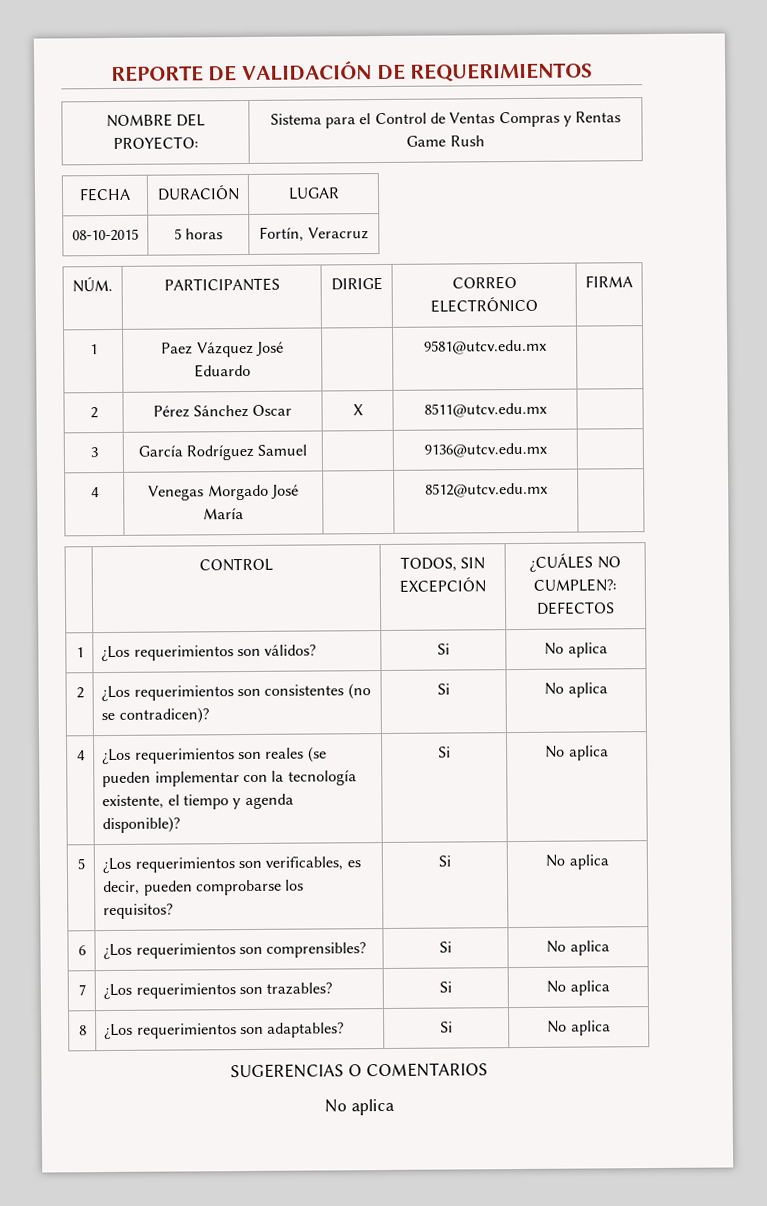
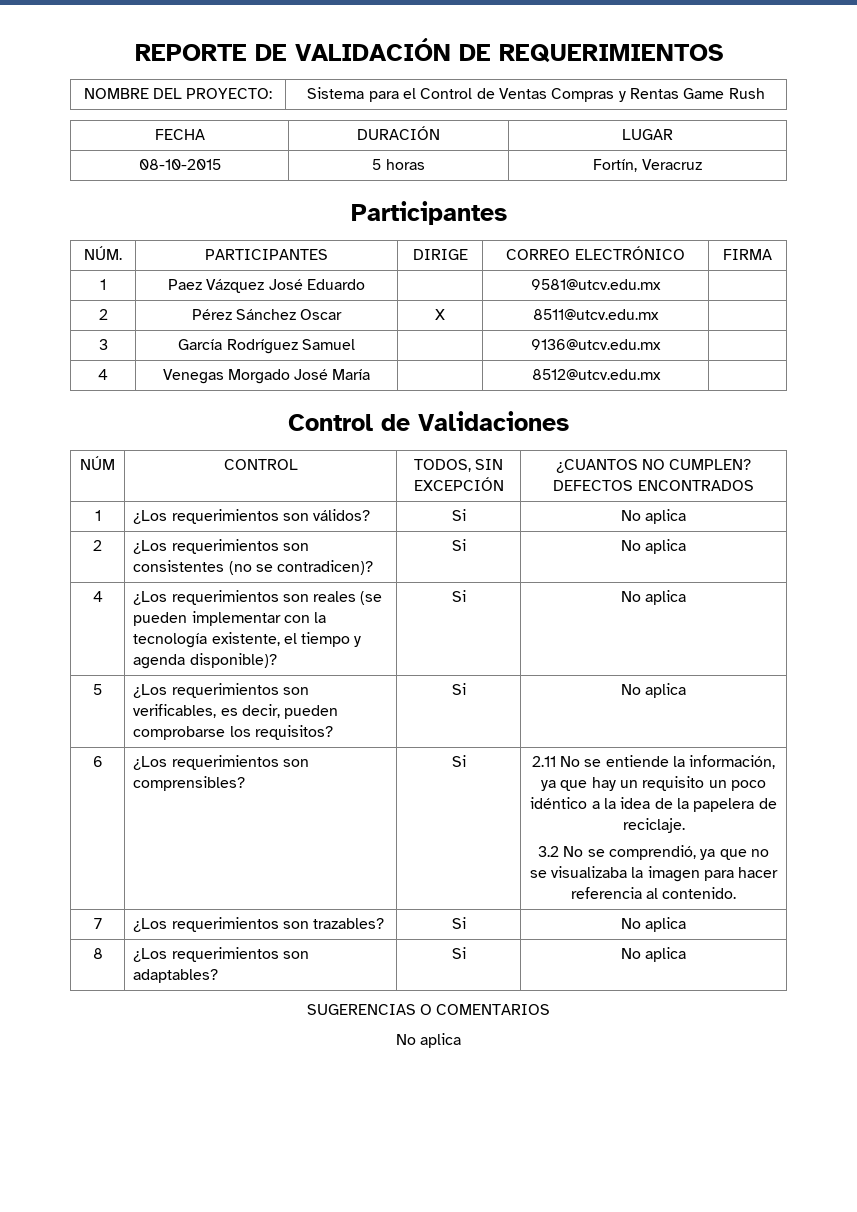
(369, 233) none -> [350,201,507,225] // Participantes
(548, 490) // -> [288,411,569,431] [80,456,115,470] // Control de Validaciones // NÚM
[529,553,621,572] [533,578,617,592] ¿CUÁLES NO CUMPLEN?: -> [555,459,752,473] ¿CUANTOS NO CUMPLEN?
(615, 608) none -> [637,480,754,491] ENCONTRADOS
[546,940,610,956] No aplica -> [531,755,776,769] [541,776,766,791] [530,797,777,812] [622,818,685,833] [538,845,769,860] [529,866,779,882] [570,887,737,899] 2.11 No se entiende la información, ya que hay un requisito un poco idéntico a la idea de la papelera de reciclaje. // 3.2 No se comprendió, ya que no se visualizaba la imagen para hacer referencia al contenido.

